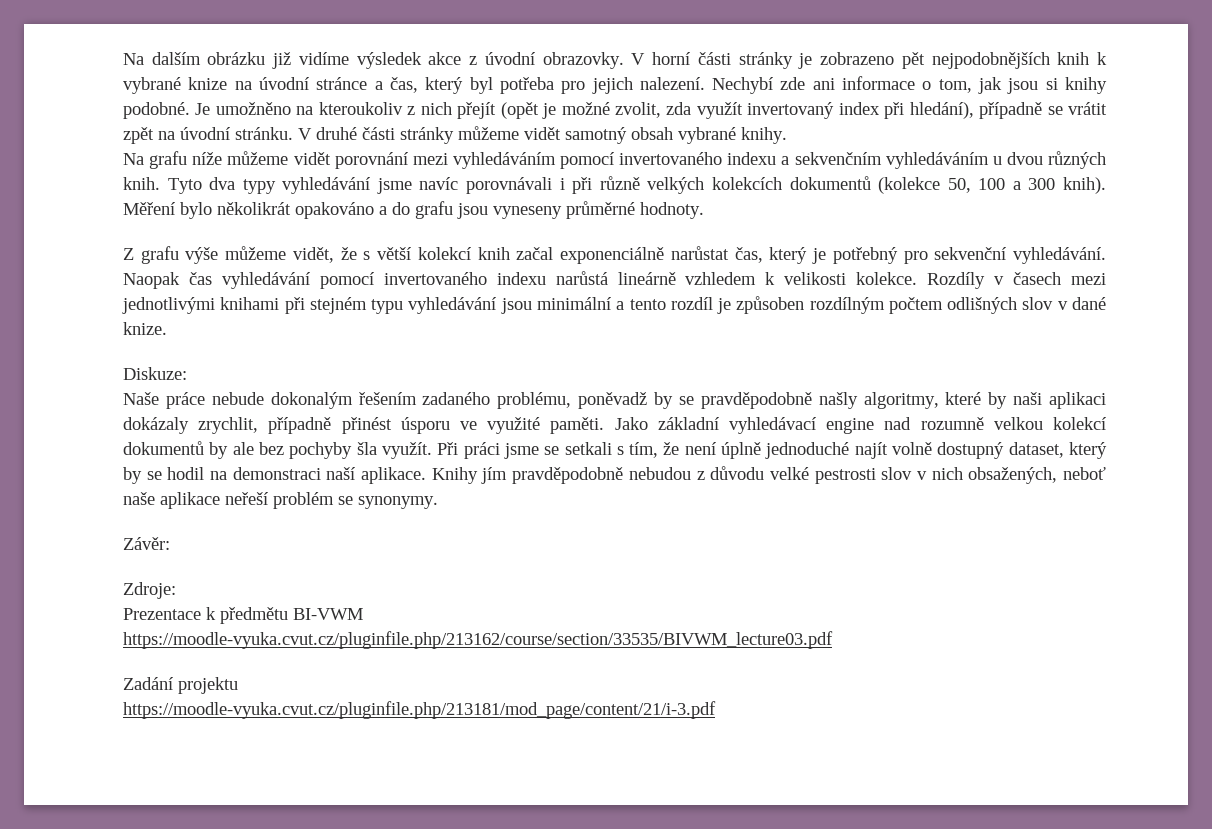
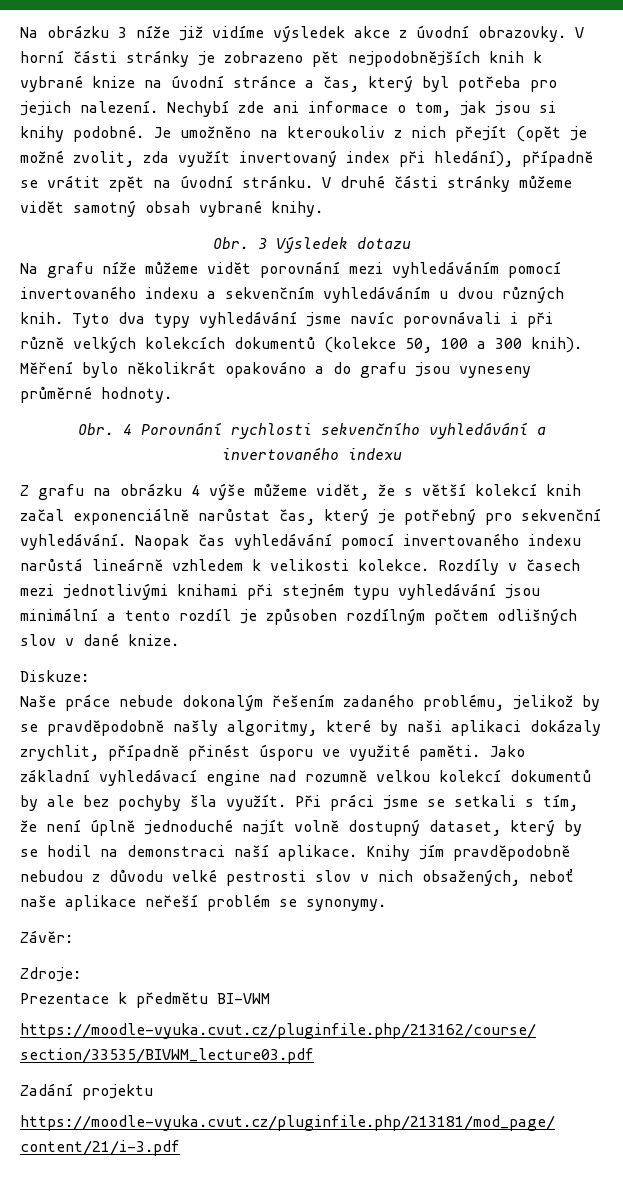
[123,52,266,65] Na dalším obrázku -> [20,25,170,38] Na obrázku 3 níže
(787, 135) none -> [212,236,411,253] // Obr. 3 Výsledek dotazu
(704, 210) none -> [77,422,546,439] [221,447,402,461] // Obr. 4 Porovnání rychlosti sekvenčního vyhledávání a invertovaného indexu
(179, 255) none -> [93,483,200,496] na obrázku 4
[578,392,648,409] poněvadž -> [513,695,573,710] jelikož

